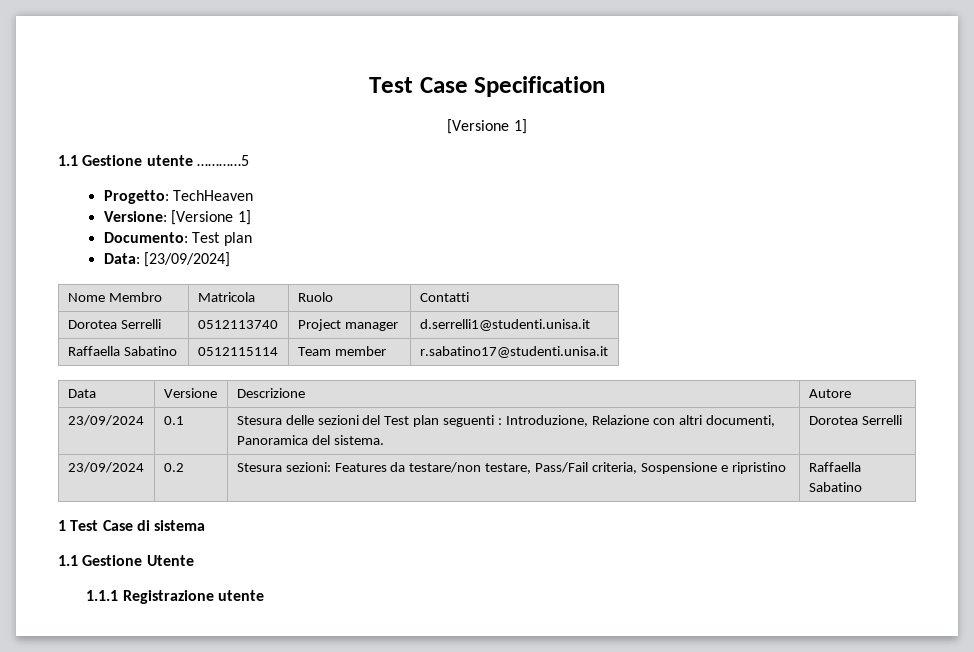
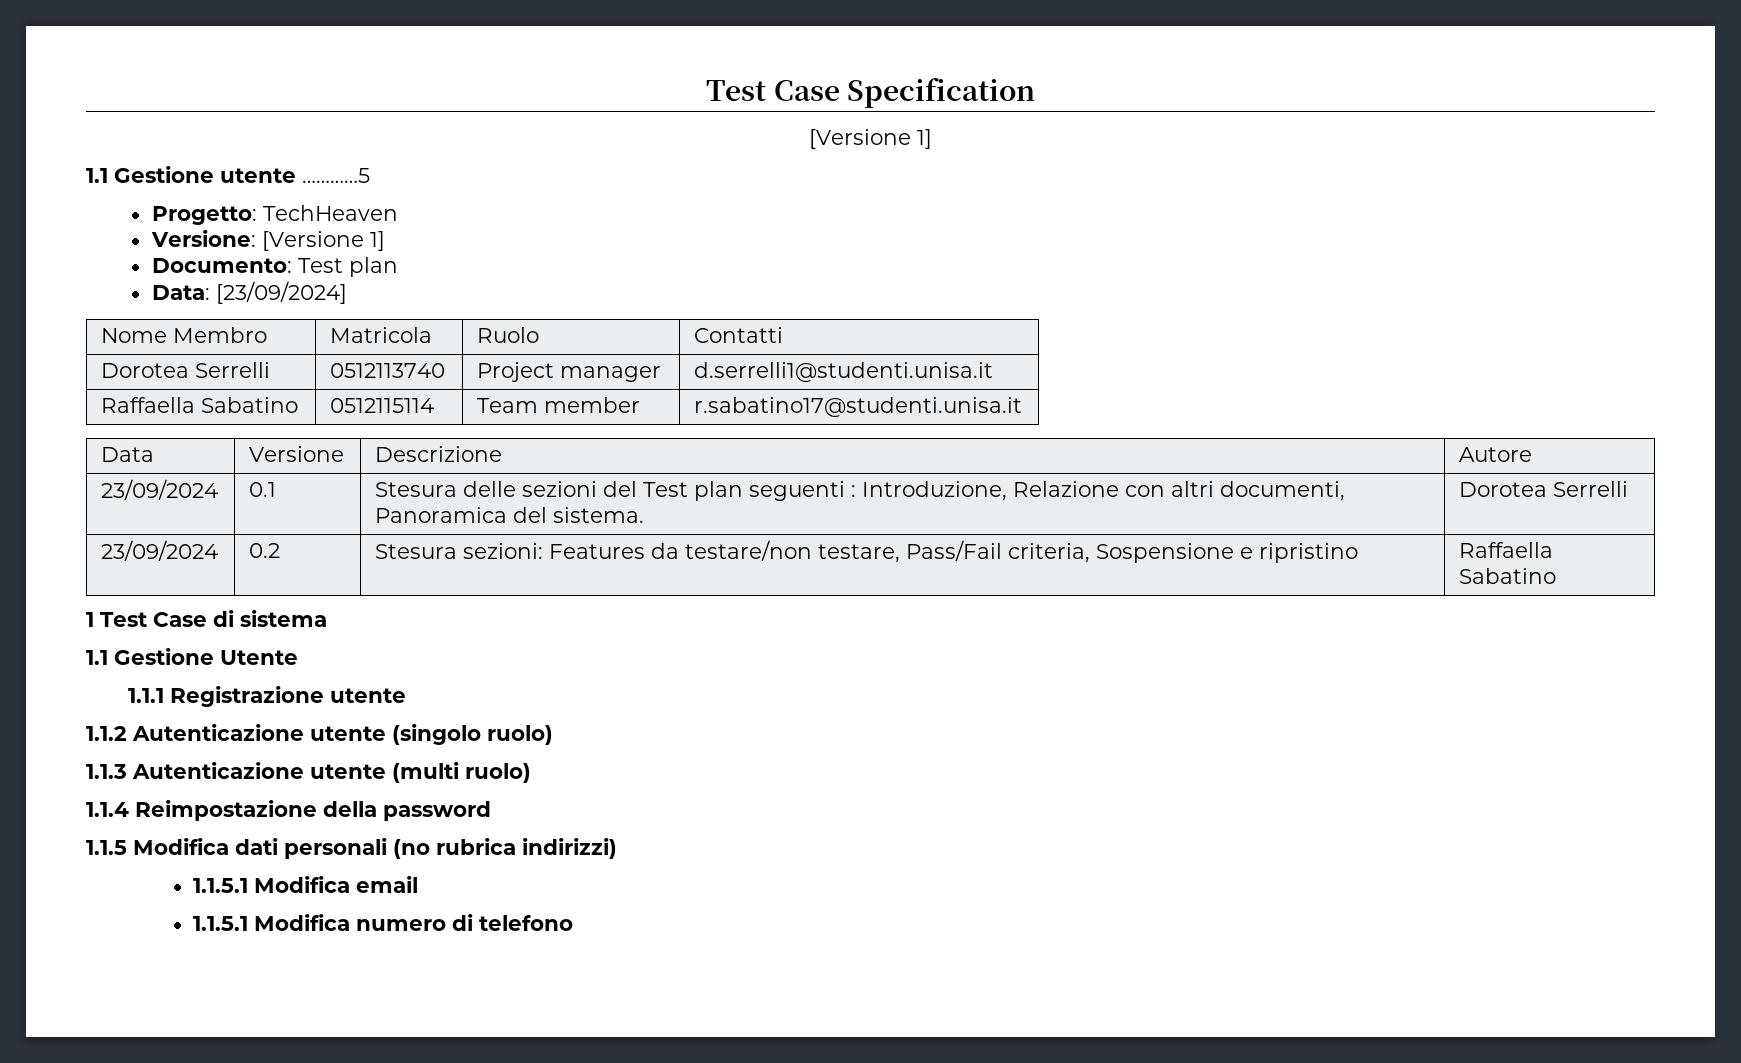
(264, 595) none -> [86,724,553,745] [86,762,531,783] [86,800,491,821] [86,838,617,859] [193,876,419,893] [193,914,574,931] // 1.1.2 Autenticazione utente (singolo ruolo) // 1.1.3 Autenticazione utente (multi ruolo) // 1.1.4 Reimpostazione della password // 1.1.5 Modifica dati personali (no rubrica indirizzi) // 1.1.5.1 Modifica email // 1.1.5.1 Modifica numero di telefono

